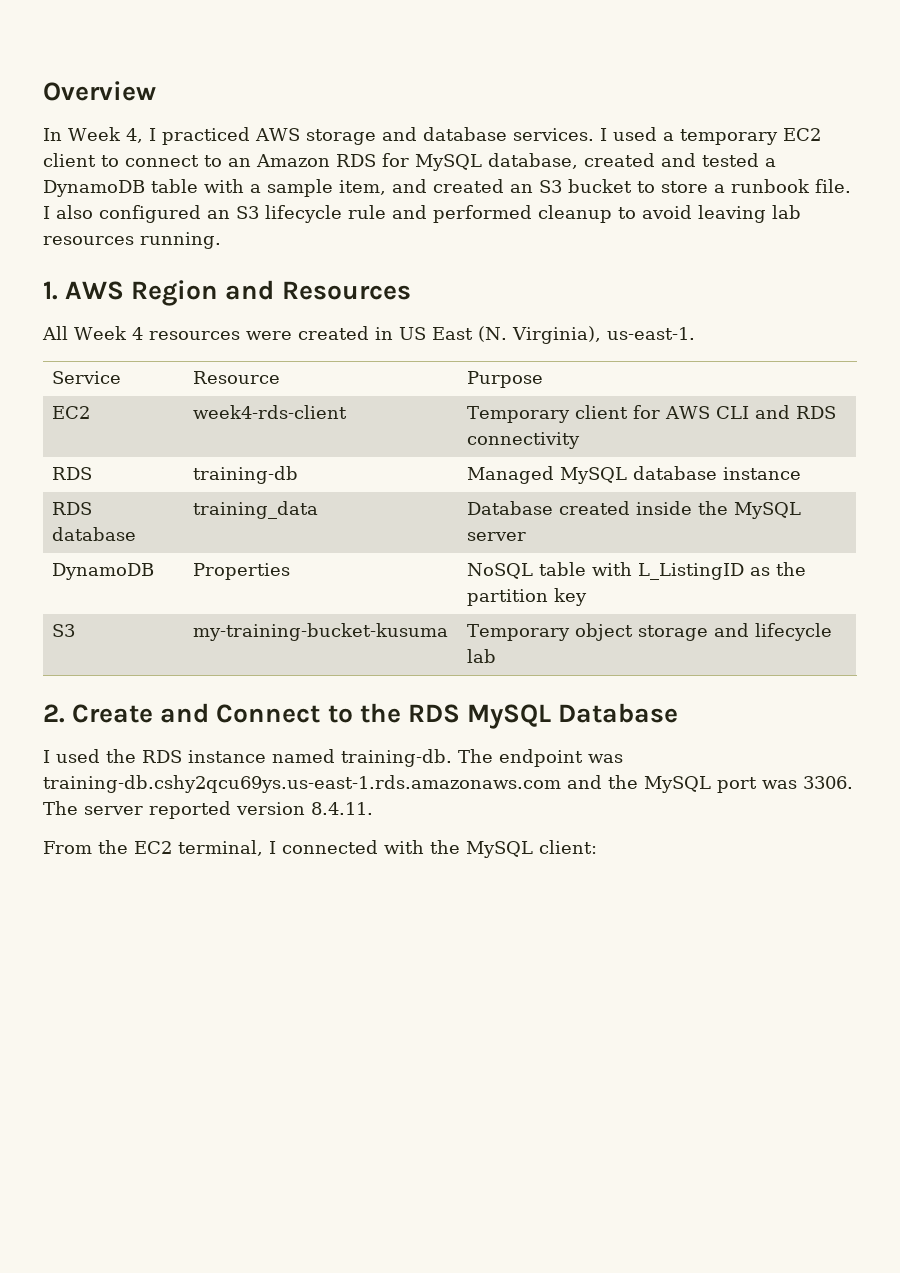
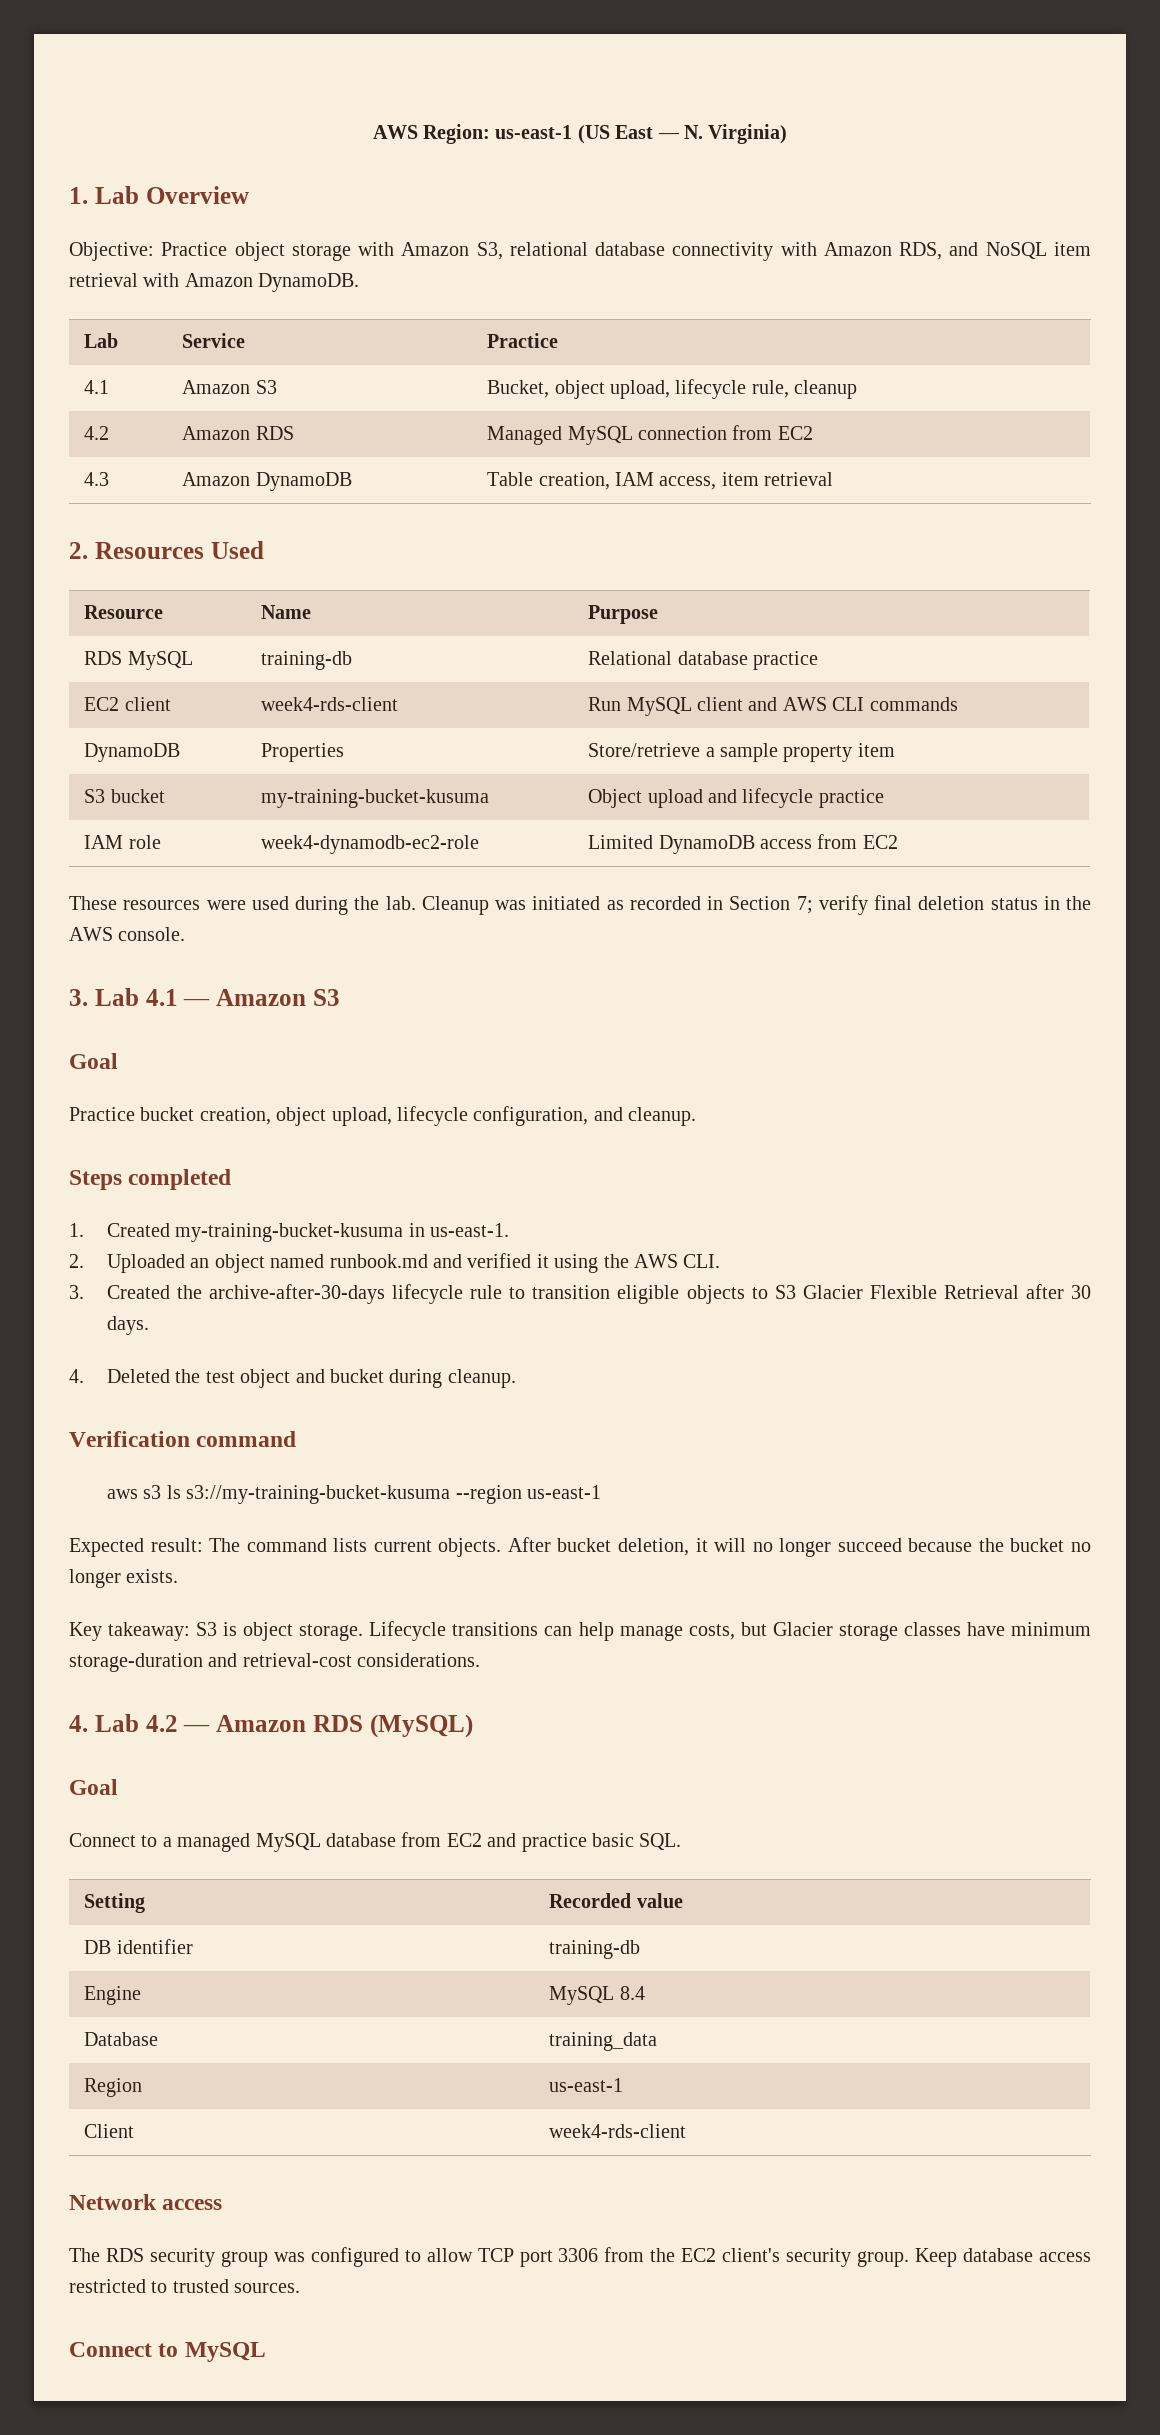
[43,81,156,101] [43,127,821,145] [43,153,776,171] [43,179,851,197] [43,205,801,223] [43,232,221,249] [43,280,411,306] [42,326,695,344] [52,371,122,384] [193,371,281,384] [467,371,544,388] [52,406,91,419] Overview // In Week 4, I practiced AWS storage and database services. I used a temporary EC2 client to connect to an Amazon RDS for MySQL database, created and tested a DynamoDB table with a sample item, and created an S3 bucket to store a runbook file. I also configured an S3 lifecycle rule and performed cleanup to avoid leaving lab resources running. // 1. AWS Region and Resources // All Week 4 resources were created in US East (N. Virginia), us-east-1. // Service | Resource | Purpose // EC2 -> [372,124,788,144] [69,186,249,204] [69,242,1091,261] [69,273,360,292] [84,333,119,348] [182,333,246,348] [487,333,559,348] [84,380,110,394] [182,380,277,394] [487,379,858,399] [84,426,110,440] [182,426,294,440] [487,425,813,445] [84,472,110,486] [182,472,352,491] [487,472,834,490] [69,541,264,559] [84,605,164,619] [261,605,312,619] [588,605,659,624] [84,651,193,670] [261,651,353,670] [588,651,818,670] [84,697,171,711] AWS Region: us-east-1 (US East — N. Virginia) // 1. Lab Overview // Objective: Practice object storage with Amazon S3, relational database connectivity with Amazon RDS, and NoSQL item retrieval with Amazon DynamoDB. // Lab | Service | Practice // 4.1 | Amazon S3 | Bucket, object upload, lifecycle rule, cleanup // 4.2 | Amazon RDS | Managed MySQL connection from EC2 // 4.3 | Amazon DynamoDB | Table creation, IAM access, item retrieval // 2. Resources Used // Resource | Name | Purpose // RDS MySQL | training-db | Relational database practice // EC2 client
[467,405,837,423] [467,432,581,449] [52,467,93,480] [193,466,299,484] [467,466,802,484] [52,502,93,515] [52,527,137,541] [193,501,319,519] [467,501,802,519] [467,532,527,541] [52,563,155,580] [193,563,291,580] [467,562,807,580] [467,588,588,606] [52,624,76,637] Temporary client for AWS CLI and RDS connectivity // RDS | training-db | Managed MySQL database instance // RDS database | training_data | Database created inside the MySQL server // DynamoDB | Properties | NoSQL table with L_ListingID as the partition key // S3 -> [588,697,958,716] [84,743,181,762] [261,743,345,762] [588,743,895,762] [84,789,165,803] Run MySQL client and AWS CLI commands // DynamoDB | Properties | Store/retrieve a sample property item // S3 bucket
[467,623,833,641] [467,649,497,663] [43,703,679,729] [43,749,623,767] [43,775,853,793] [43,801,373,819] [43,840,597,858] Temporary object storage and lifecycle lab // 2. Create and Connect to the RDS MySQL Database // I used the RDS instance named training-db. The endpoint was training-db.cshy2qcu69ys.us-east-1.rds.amazonaws.com and the MySQL port was 3306. The server reported version 8.4.11. // From the EC2 terminal, I connected with the MySQL client: -> [588,788,884,808] [84,835,161,849] [261,835,480,854] [588,834,898,854] [69,895,1091,915] [69,927,186,941] [69,988,340,1006] [69,1053,118,1069] [69,1106,697,1126] [69,1169,232,1190] [69,1223,510,1242] [69,1253,721,1273] [69,1284,1091,1304] [107,1316,150,1335] [69,1369,516,1388] [69,1431,297,1447] [107,1485,602,1504] [69,1537,1091,1557] [69,1569,179,1588] [69,1621,1091,1641] [69,1653,481,1672] [69,1714,473,1738] [69,1779,118,1795] [69,1832,682,1852] [84,1893,146,1913] [549,1893,683,1908] [84,1939,193,1954] [549,1940,641,1959] [84,1986,142,2005] [549,1986,645,2005] [84,2032,159,2046] [549,2032,658,2051] [84,2078,143,2097] [549,2078,624,2092] [84,2124,135,2138] [549,2124,687,2138] [69,2194,223,2210] [69,2247,1091,2267] [69,2279,301,2293] [69,2342,266,2362] Object upload and lifecycle practice // IAM role | week4-dynamodb-ec2-role | Limited DynamoDB access from EC2 // These resources were used during the lab. Cleanup was initiated as recorded in Section 7; verify final deletion status in the AWS console. // 3. Lab 4.1 — Amazon S3 // Goal // Practice bucket creation, object upload, lifecycle configuration, and cleanup. // Steps completed // 1. Created my-training-bucket-kusuma in us-east-1. // 2. Uploaded an object named runbook.md and verified it using the AWS CLI. // 3. Created the archive-after-30-days lifecycle rule to transition eligible objects to S3 Glacier Flexible Retrieval after 30 days. // 4. Deleted the test object and bucket during cleanup. // Verification command // aws s3 ls s3://my-training-bucket-kusuma --region us-east-1 // Expected result: The command lists current objects. After bucket deletion, it will no longer succeed because the bucket no longer exists. // Key takeaway: S3 is object storage. Lifecycle transitions can help manage costs, but Glacier storage classes have minimum storage-duration and retrieval-cost considerations. // 4. Lab 4.2 — Amazon RDS (MySQL) // Goal // Connect to a managed MySQL database from EC2 and practice basic SQL. // Setting | Recorded value // DB identifier | training-db // Engine | MySQL 8.4 // Database | training_data // Region | us-east-1 // Client | week4-rds-client // Network access // The RDS security group was configured to allow TCP port 3306 from the EC2 client's security group. Keep database access restricted to trusted sources. // Connect to MySQL

